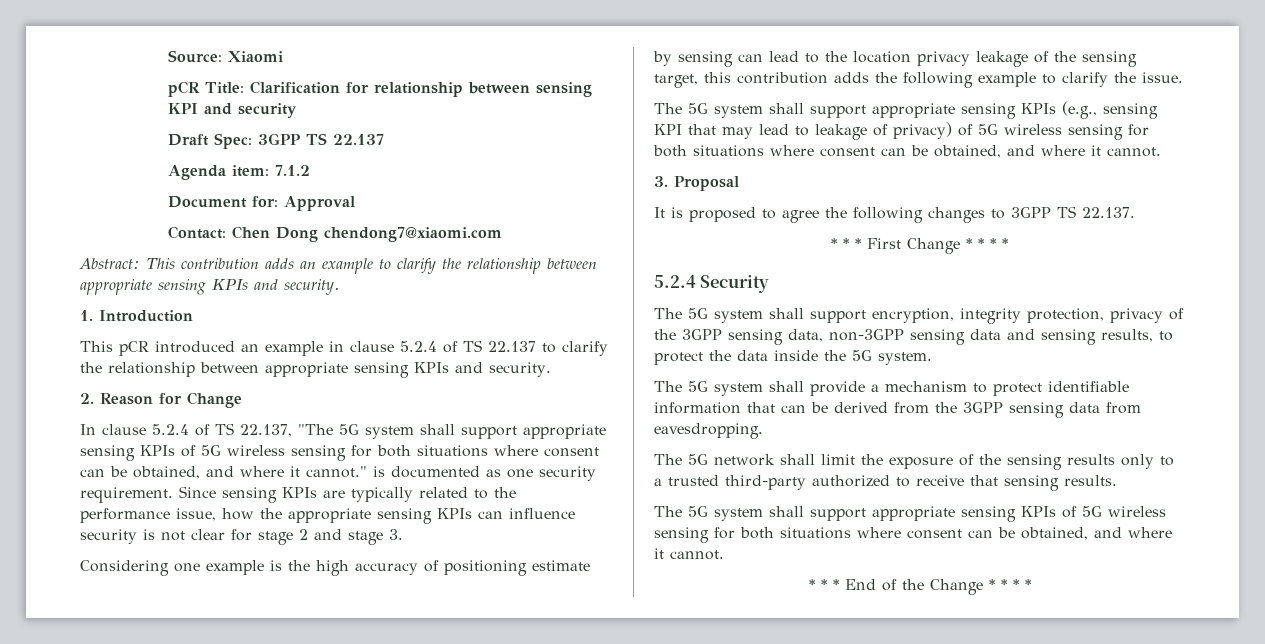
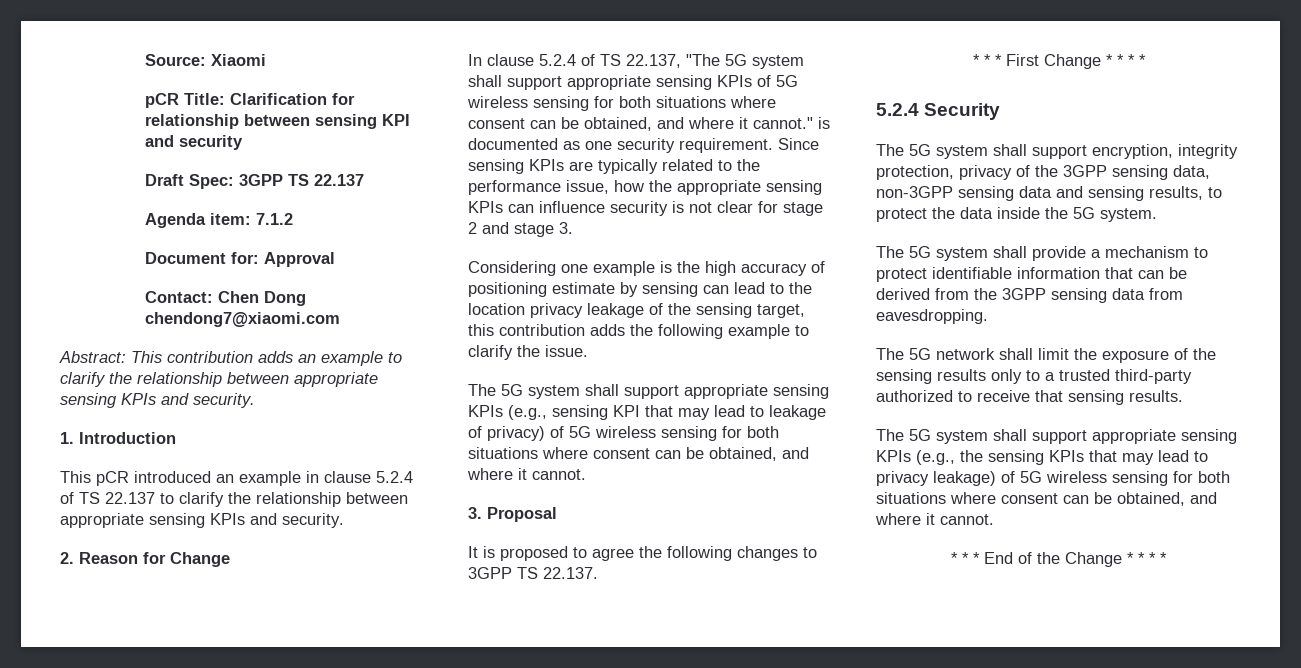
(1056, 511) none -> [916,450,1208,465] [876,471,996,486] (e.g., the sensing KPIs that may lead to privacy leakage)

